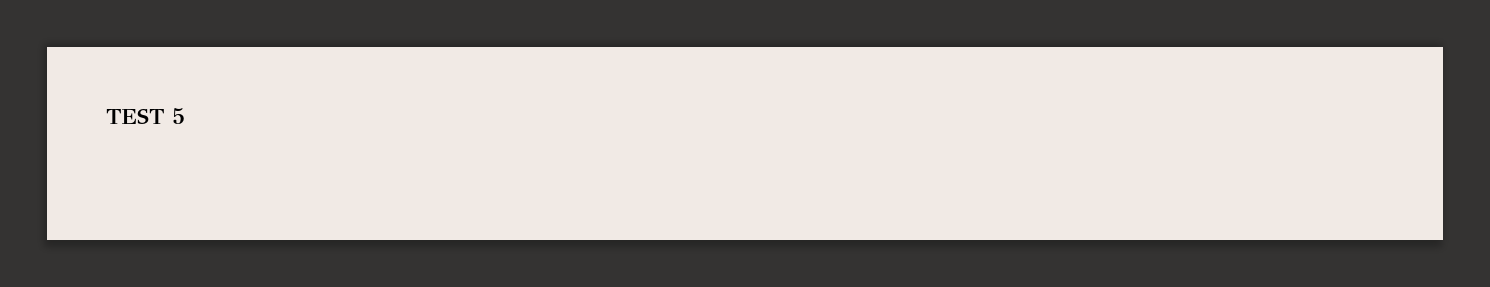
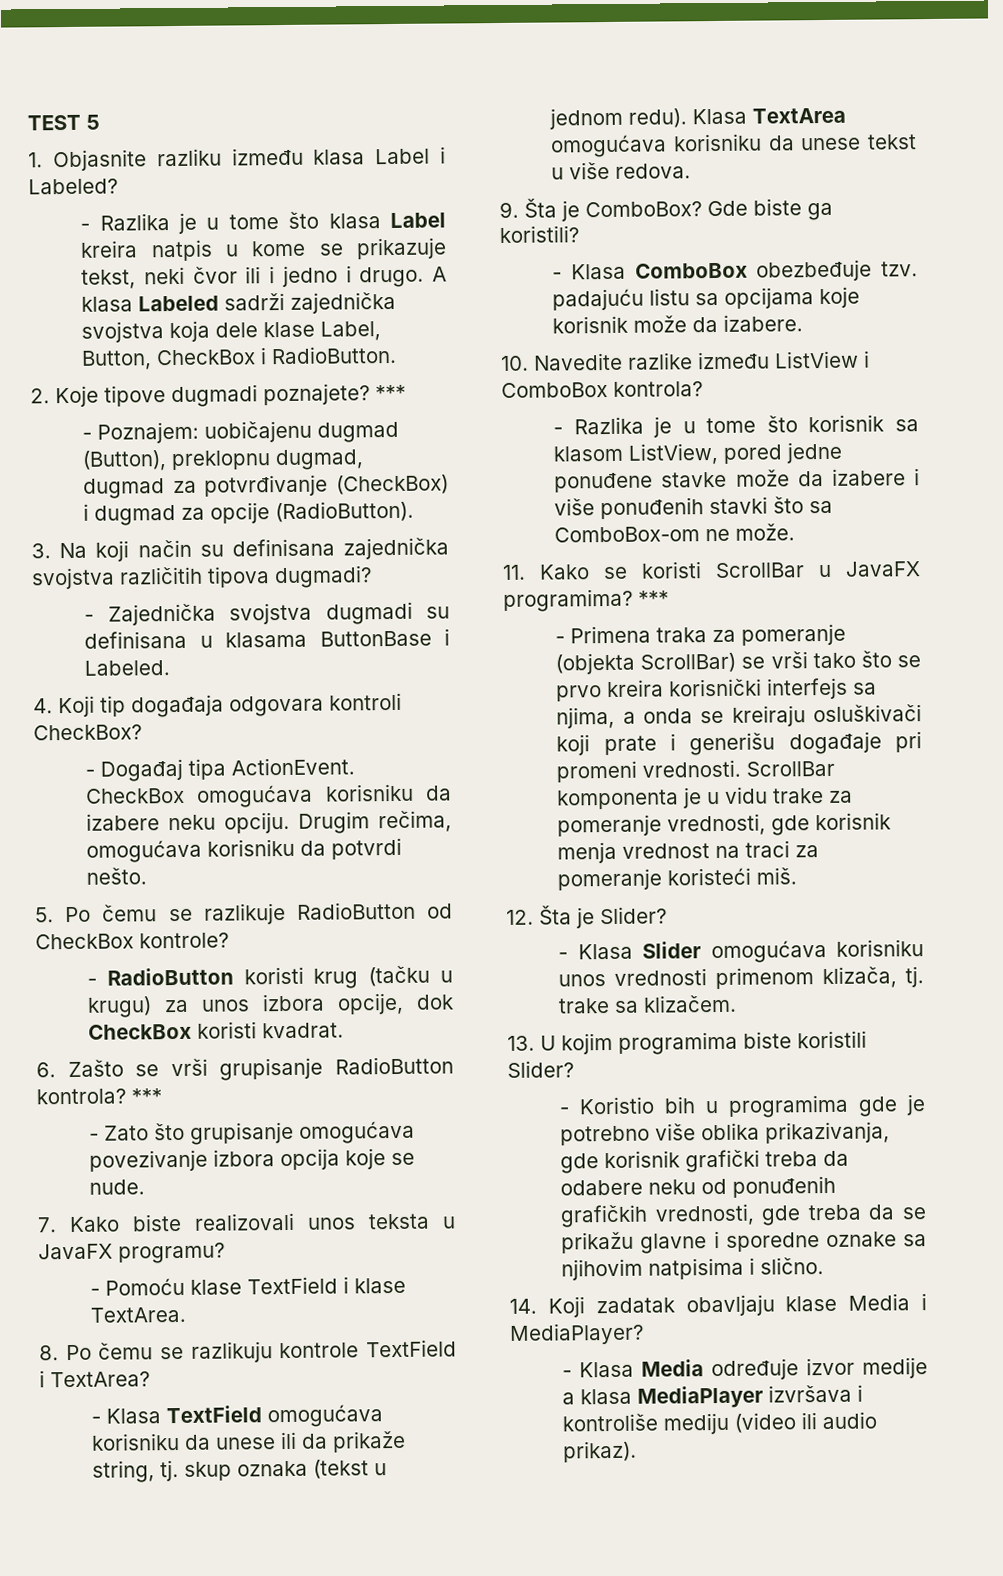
(185, 116) none -> [28,146,446,172] [28,178,118,195] [80,211,446,234] [80,237,447,262] [81,265,447,289] [81,291,397,314] [81,320,382,343] [81,345,398,370] [30,383,406,408] [82,420,400,444] [82,449,365,471] [83,474,450,499] [83,500,415,526] [31,537,449,562] [31,565,372,590] [84,601,450,626] [84,628,450,649] [84,660,171,676] [33,692,402,718] [33,724,142,741] [85,757,356,782] [85,783,452,808] [86,810,452,834] [86,837,403,863] [86,867,148,885] [35,901,453,925] [35,932,229,950] [87,965,453,989] [87,992,455,1018] [88,1021,345,1040] [36,1056,454,1081] [36,1088,162,1105] [89,1120,416,1145] [89,1148,416,1172] [89,1179,146,1195] [37,1212,456,1233] [38,1242,225,1264] [90,1276,407,1296] [90,1306,187,1323] [39,1339,457,1363] [39,1370,150,1388] [91,1404,384,1428] [91,1430,407,1453] [92,1459,388,1483] [549,107,847,130] [550,133,917,158] [551,161,692,180] [499,198,833,222] [499,225,579,243] [552,259,918,282] [552,286,861,311] [552,314,804,334] [501,350,870,371] [501,381,703,398] [553,414,919,438] [553,441,844,465] [554,468,920,493] [554,496,834,520] [554,523,796,543] [502,561,921,580] [503,588,669,612] [555,623,847,646] [555,650,922,675] [556,677,878,702] [556,704,922,729] [556,731,922,756] [556,759,836,783] [557,786,854,810] [557,812,892,837] [557,840,820,864] [557,867,798,891] [506,905,667,929] [558,939,924,964] [558,966,924,990] [558,994,738,1014] [507,1030,867,1055] [507,1060,574,1078] [559,1094,926,1118] [560,1121,891,1146] [560,1149,850,1174] [560,1175,837,1198] [560,1203,927,1228] [561,1231,928,1254] [561,1257,825,1281] [509,1293,927,1318] [509,1322,644,1345] [562,1357,928,1381] [562,1384,864,1409] [562,1411,878,1435] [563,1440,638,1463] // 1. Objasnite razliku između klasa Label i Labeled? // - Razlika je u tome što klasa Label kreira natpis u kome se prikazuje tekst, neki čvor ili i jedno i drugo. A klasa Labeled sadrži zajednička svojstva koja dele klase Label, Button, CheckBox i RadioButton. // 2. Koje tipove dugmadi poznajete? *** // - Poznajem: uobičajenu dugmad (Button), preklopnu dugmad, dugmad za potvrđivanje (CheckBox) i dugmad za opcije (RadioButton). // 3. Na koji način su definisana zajednička svojstva različitih tipova dugmadi? // - Zajednička svojstva dugmadi su definisana u klasama ButtonBase i Labeled. // 4. Koji tip događaja odgovara kontroli CheckBox? // - Događaj tipa ActionEvent. CheckBox omogućava korisniku da izabere neku opciju. Drugim rečima, omogućava korisniku da potvrdi nešto. // 5. Po čemu se razlikuje RadioButton od CheckBox kontrole? // - RadioButton koristi krug (tačku u krugu) za unos izbora opcije, dok CheckBox koristi kvadrat. // 6. Zašto se vrši grupisanje RadioButton kontrola? *** // - Zato što grupisanje omogućava povezivanje izbora opcija koje se nude. // 7. Kako biste realizovali unos teksta u JavaFX programu? // - Pomoću klase TextField i klase TextArea. // 8. Po čemu se razlikuju kontrole TextField i TextArea? // - Klasa TextField omogućava korisniku da unese ili da prikaže string, tj. skup oznaka (tekst u jednom redu). Klasa TextArea omogućava korisniku da unese tekst u više redova. // 9. Šta je ComboBox? Gde biste ga koristili? // - Klasa ComboBox obezbeđuje tzv. padajuću listu sa opcijama koje korisnik može da izabere. // 10. Navedite razlike između ListView i ComboBox kontrola? // - Razlika je u tome što korisnik sa klasom ListView, pored jedne ponuđene stavke može da izabere i više ponuđenih stavki što sa ComboBox-om ne može. // 11. Kako se koristi ScrollBar u JavaFX programima? *** // - Primena traka za pomeranje (objekta ScrollBar) se vrši tako što se prvo kreira korisnički interfejs sa njima, a onda se kreiraju osluškivači koji prate i generišu događaje pri promeni vrednosti. ScrollBar komponenta je u vidu trake za pomeranje vrednosti, gde korisnik menja vrednost na traci za pomeranje koristeći miš. // 12. Šta je Slider? // - Klasa Slider omogućava korisniku unos vrednosti primenom klizača, tj. trake sa klizačem. // 13. U kojim programima biste koristili Slider? // - Koristio bih u programima gde je potrebno više oblika prikazivanja, gde korisnik grafički treba da odabere neku od ponuđenih grafičkih vrednosti, gde treba da se prikažu glavne i sporedne oznake sa njihovim natpisima i slično. // 14. Koji zadatak obavljaju klase Media i MediaPlayer? // - Klasa Media određuje izvor medije a klasa MediaPlayer izvršava i kontroliše mediju (video ili audio prikaz).

